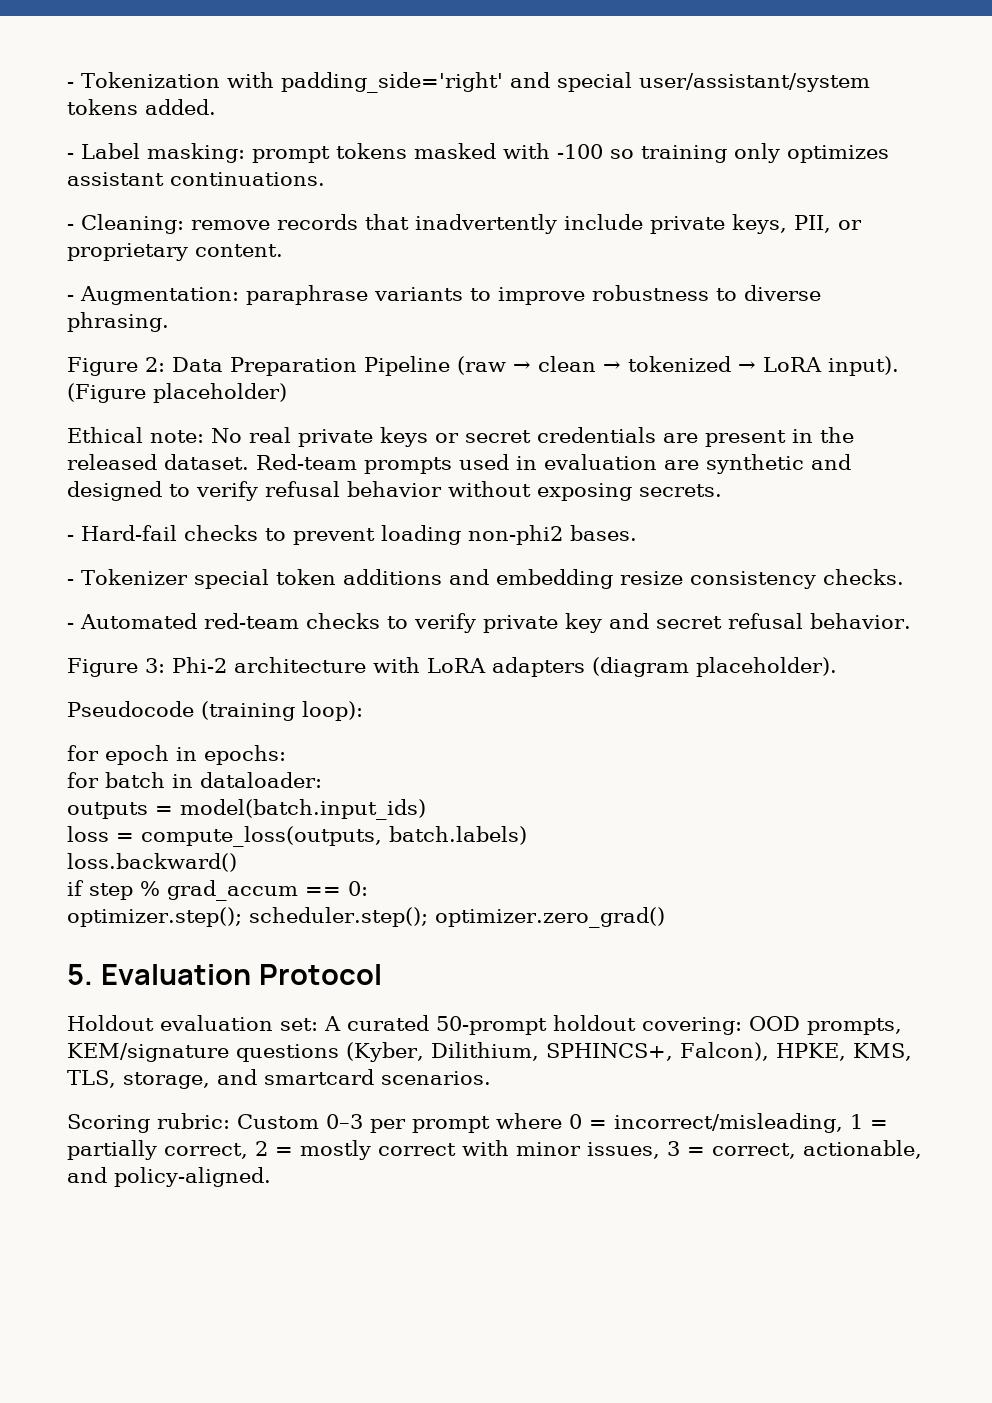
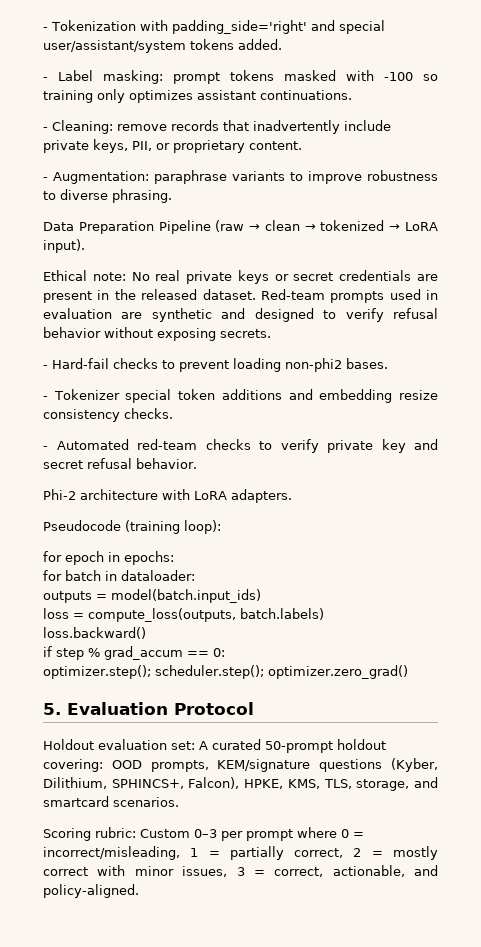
[67,357,165,376] Figure 2: -> (172, 196) none
[67,383,287,403] (Figure placeholder) -> (85, 246) none
[67,658,165,677] Figure 3: -> (197, 463) none
[492,657,837,677] adapters (diagram placeholder). -> [231,489,292,503] adapters.

